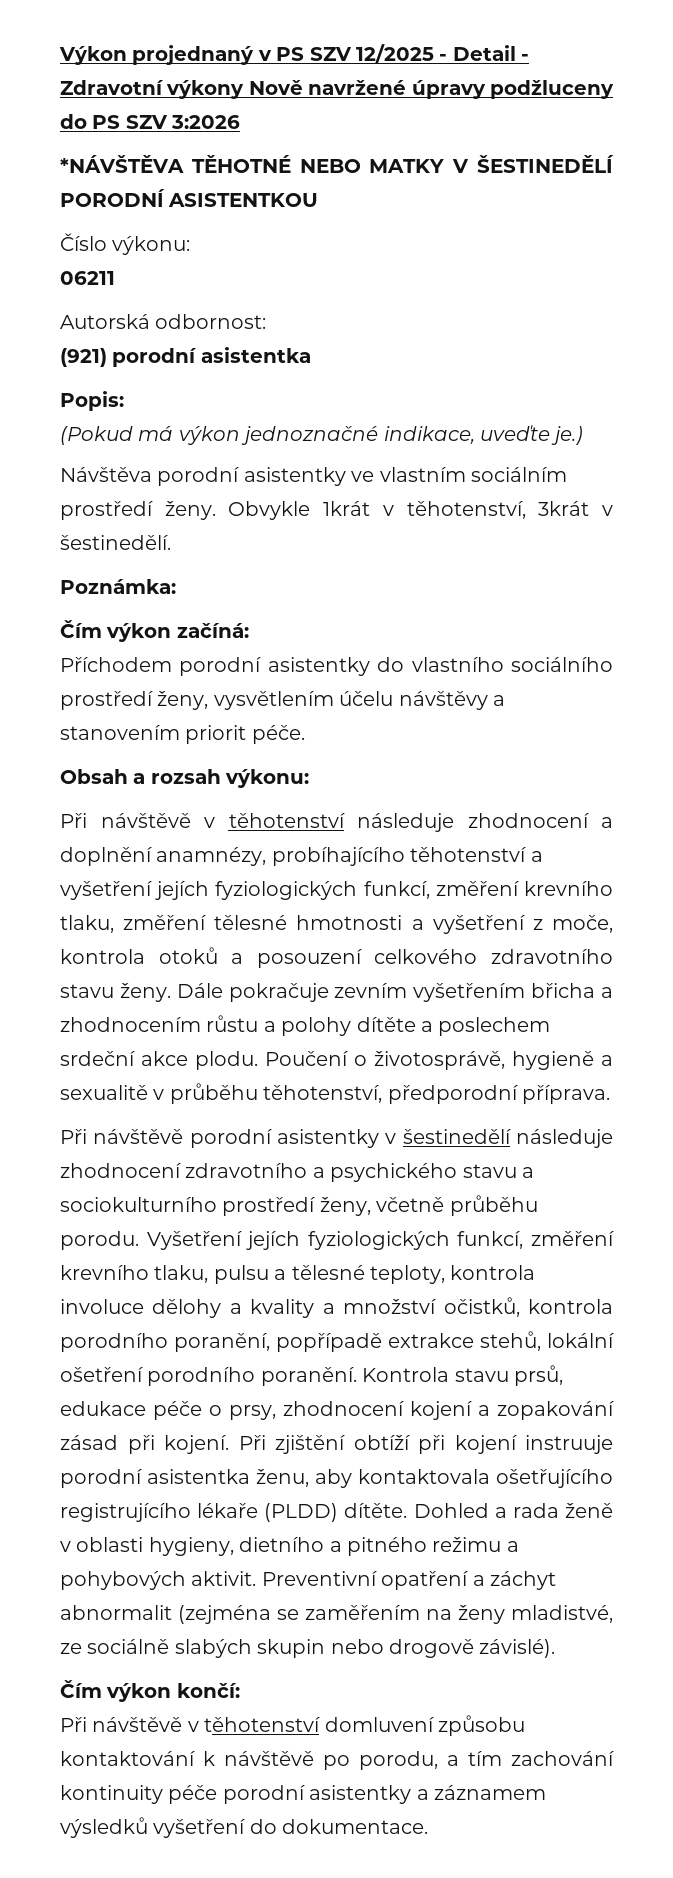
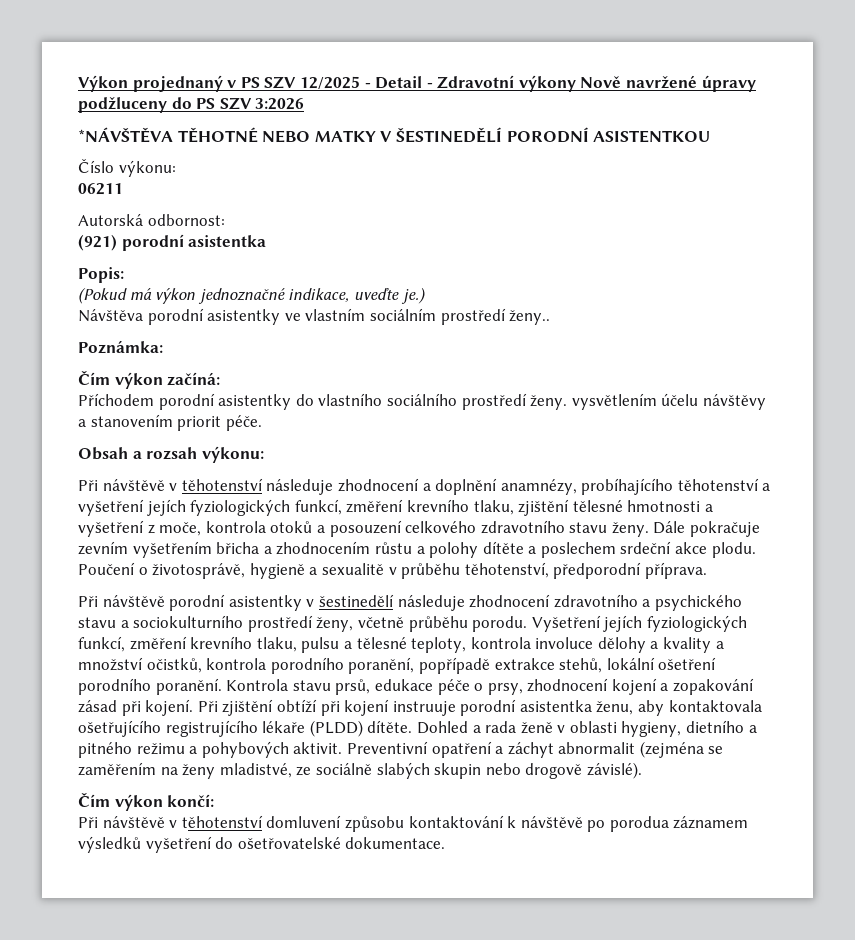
[164,501,613,520] [60,535,171,550] ženy. Obvykle 1krát v těhotenství, 3krát v šestinedělí. -> [509,310,551,325] ženy..
[157,691,209,710] ženy, -> [530,395,568,410] ženy.
[123,915,208,930] změření -> [518,499,570,516] zjištění
[359,1751,615,1770] [60,1785,429,1804] porodu, a tím zachování kontinuity péče porodní asistentky a -> [609,816,669,832] porodua
(277, 1826) none -> [237,837,341,849] ošetřovatelské

